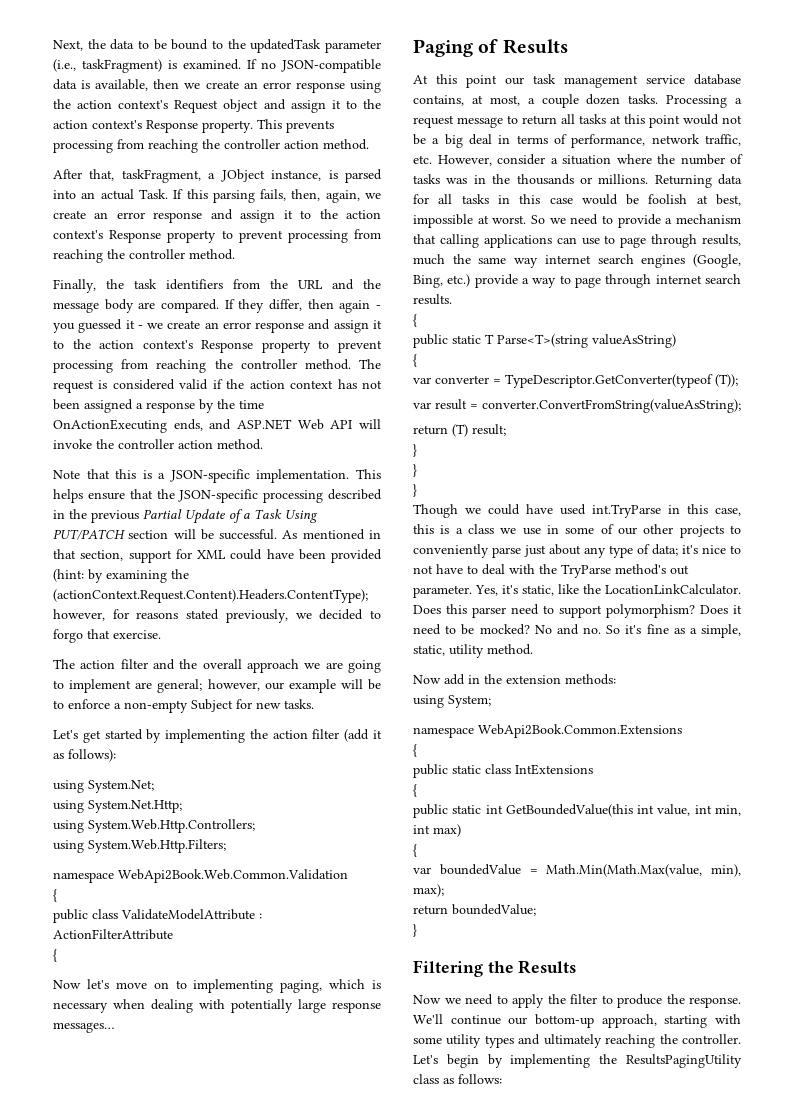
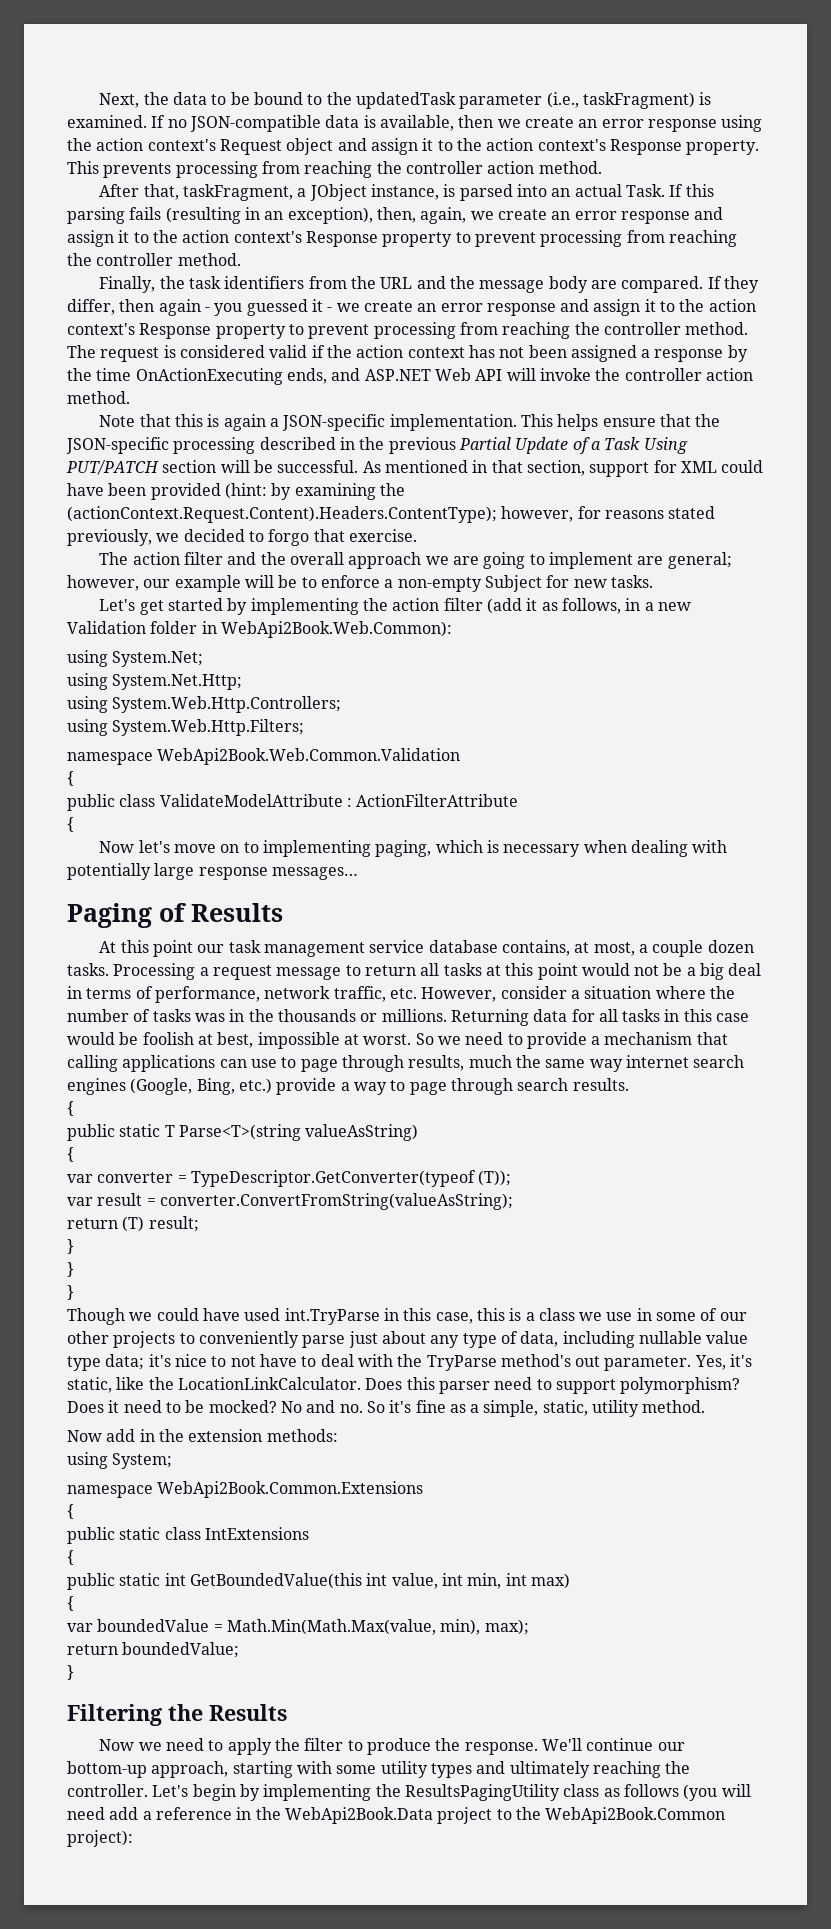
[260,189,287,201] fails, -> [129,207,373,224] fails (resulting in an exception),
(152, 474) none -> [223,414,266,431] again
[68,749,116,762] follows): -> [561,598,691,614] [67,621,452,638] follows, in a new Validation folder in WebApi2Book.Web.Common):
[655,275,702,284] internet -> (513, 1086) none
(650, 549) none -> [520,1331,749,1348] [67,1356,101,1371] data, including nullable value type
[458,1074,502,1084] follows: -> [623,1784,751,1801] [67,1807,726,1824] [67,1830,133,1847] follows (you will need add a reference in the WebApi2Book.Data project to the WebApi2Book.Common project):

